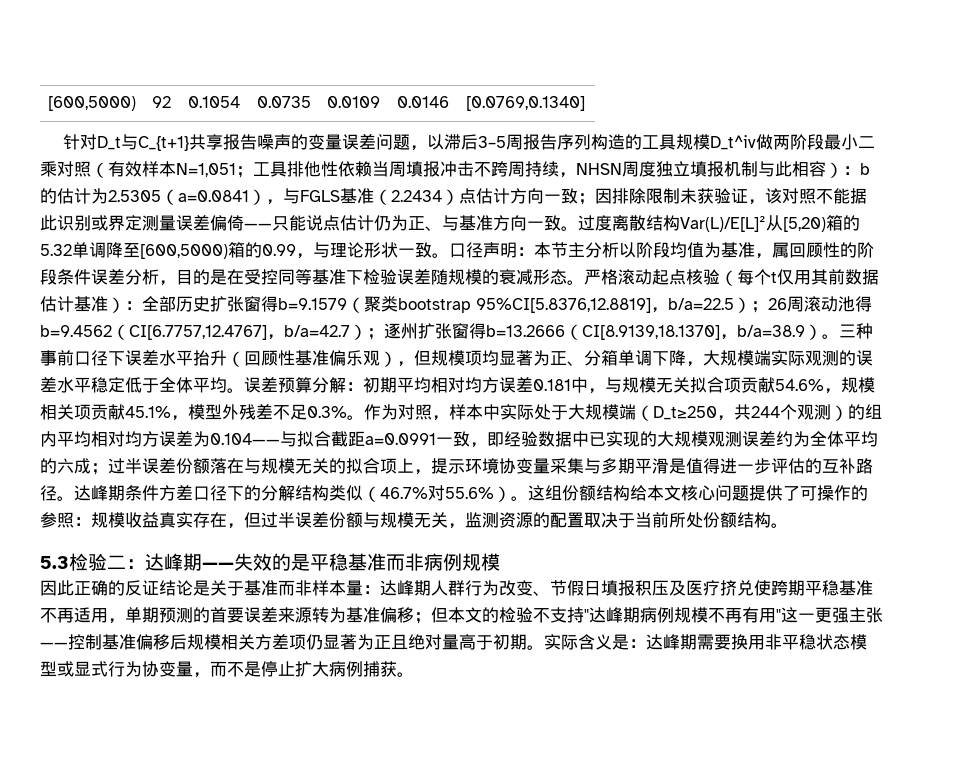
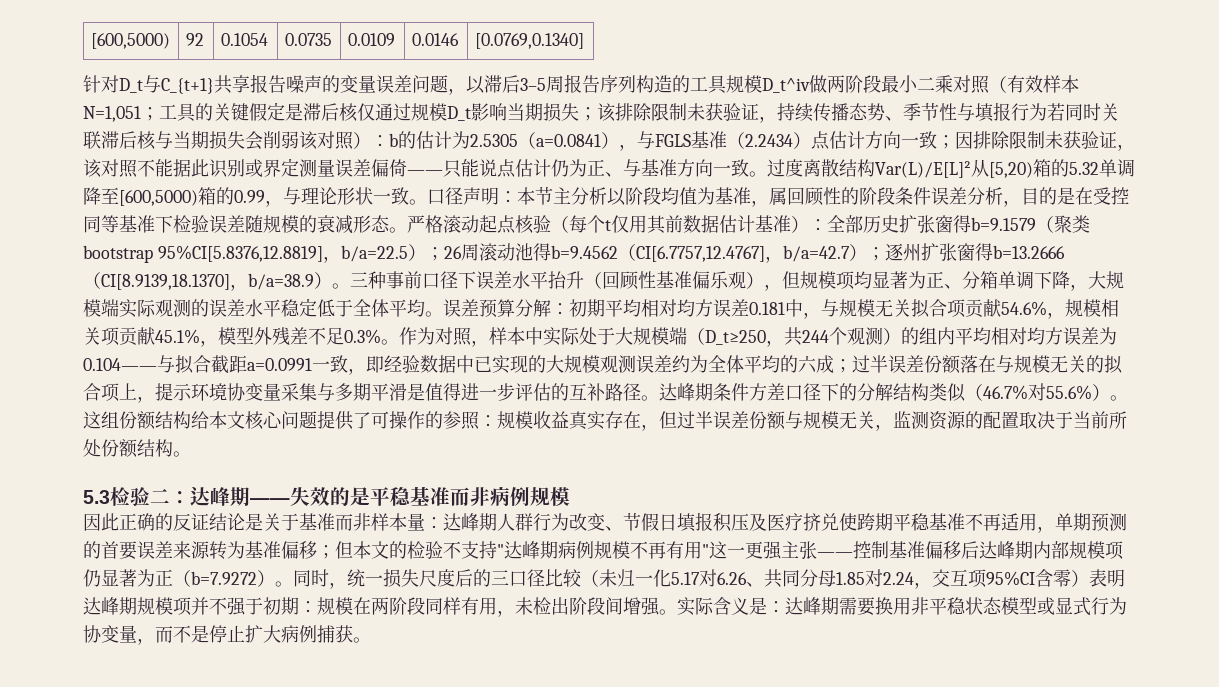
[287,161,826,178] 排他性依赖当周填报冲击不跨周持续，NHSN周度独立填报机制与此相容 -> [195,102,1119,123] [83,131,354,150] 的关键假定是滞后核仅通过规模D_t影响当期损失；该排除限制未获验证，持续传播态势、季节性与填报行为若同时关联滞后核与当期损失会削弱该对照
[187,634,527,650] 规模相关方差项仍显著为正且绝对量高于初期 -> [979,541,1124,560] [83,569,1125,589] [83,597,660,617] 达峰期内部规模项仍显著为正（b=7.9272）。同时，统一损失尺度后的三口径比较（未归一化5.17对6.26、共同分母1.85对2.24，交互项95%CI含零）表明达峰期规模项并不强于初期：规模在两阶段同样有用，未检出阶段间增强

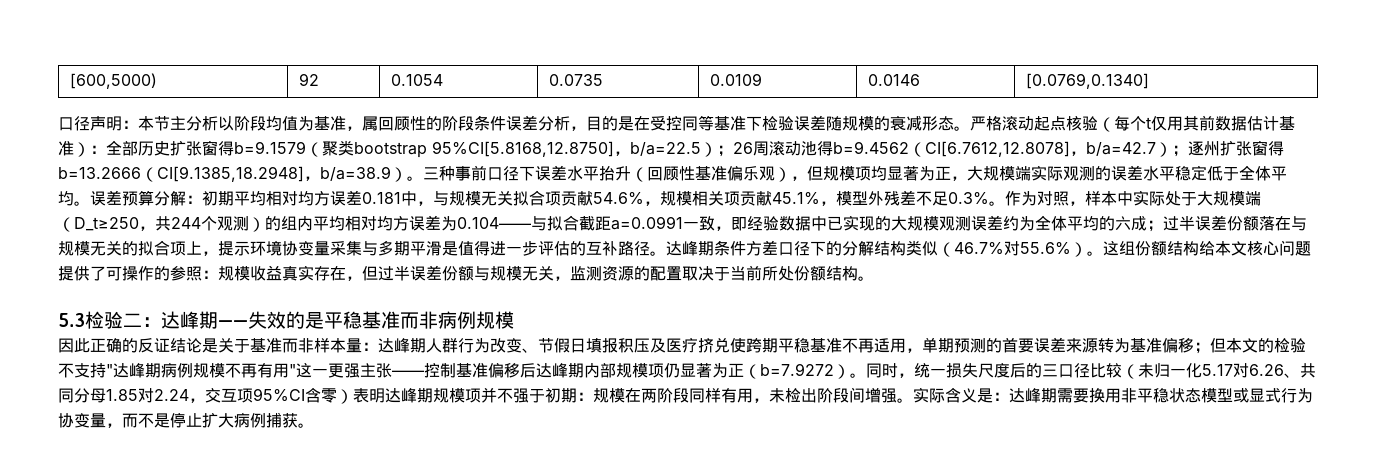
[83,74,1079,95] [83,102,1119,123] [83,131,1135,151] [83,158,1135,178] [83,187,427,207] 针对D_t与C_{t+1}共享报告噪声的变量误差问题，以滞后3–5周报告序列构造的工具规模D_t^iv做两阶段最小二乘对照（有效样本N=1,051；工具的关键假定是滞后核仅通过规模D_t影响当期损失；该排除限制未获验证，持续传播态势、季节性与填报行为若同时关联滞后核与当期损失会削弱该对照）：b的估计为2.5305（a=0.0841），与FGLS基准（2.2434）点估计方向一致；因排除限制未获验证，该对照不能据此识别或界定测量误差偏倚——只能说点估计仍为正、与基准方向一致。过度离散结构Var(L)/E[L]²从[5,20)箱的5.32单调降至[600,5000)箱的0.99，与理论形状一致。 -> (1150, 81) none
[157,245,323,262] 95%CI[5.8376,12.8819] -> [432,141,614,157] 95%CI[5.8168,12.8750]
[635,246,765,262] CI[6.7757,12.4767] -> [925,141,1070,157] CI[6.7612,12.8078]
[101,274,230,290] CI[8.9139,18.1370] -> [157,166,304,182] CI[9.1385,18.2948]
[944,271,1070,289] 、分箱单调下降 -> (951, 173) none

